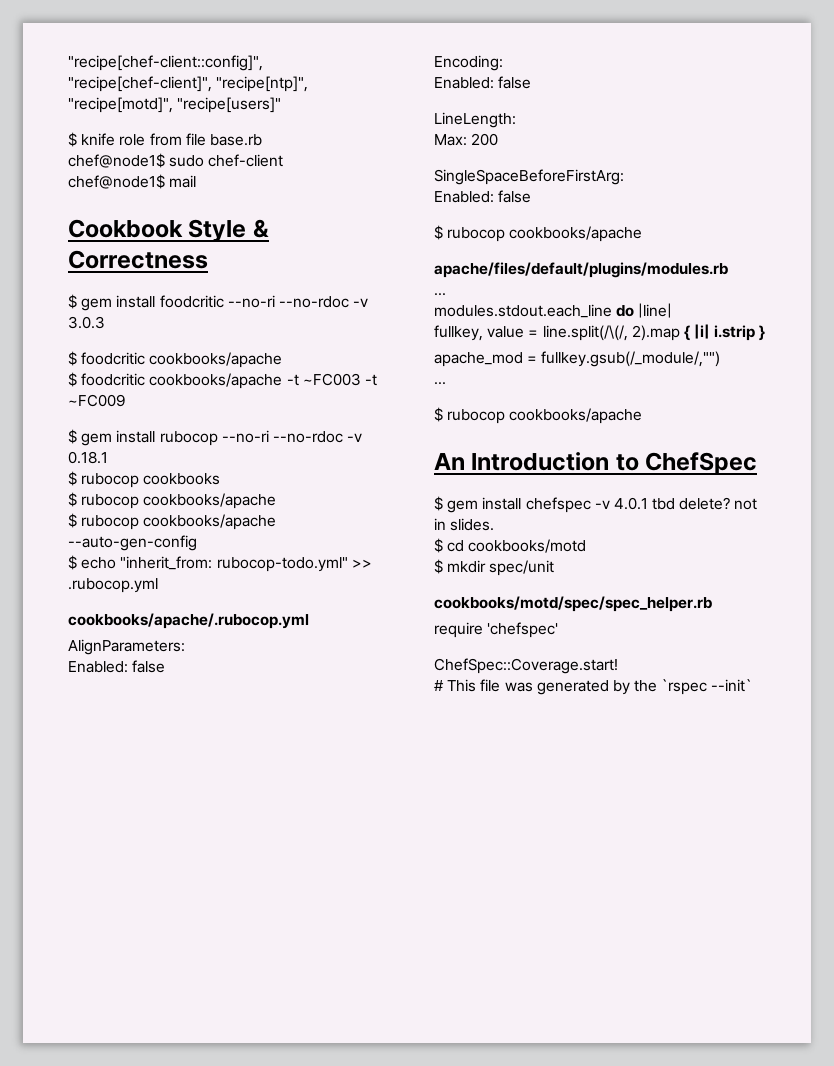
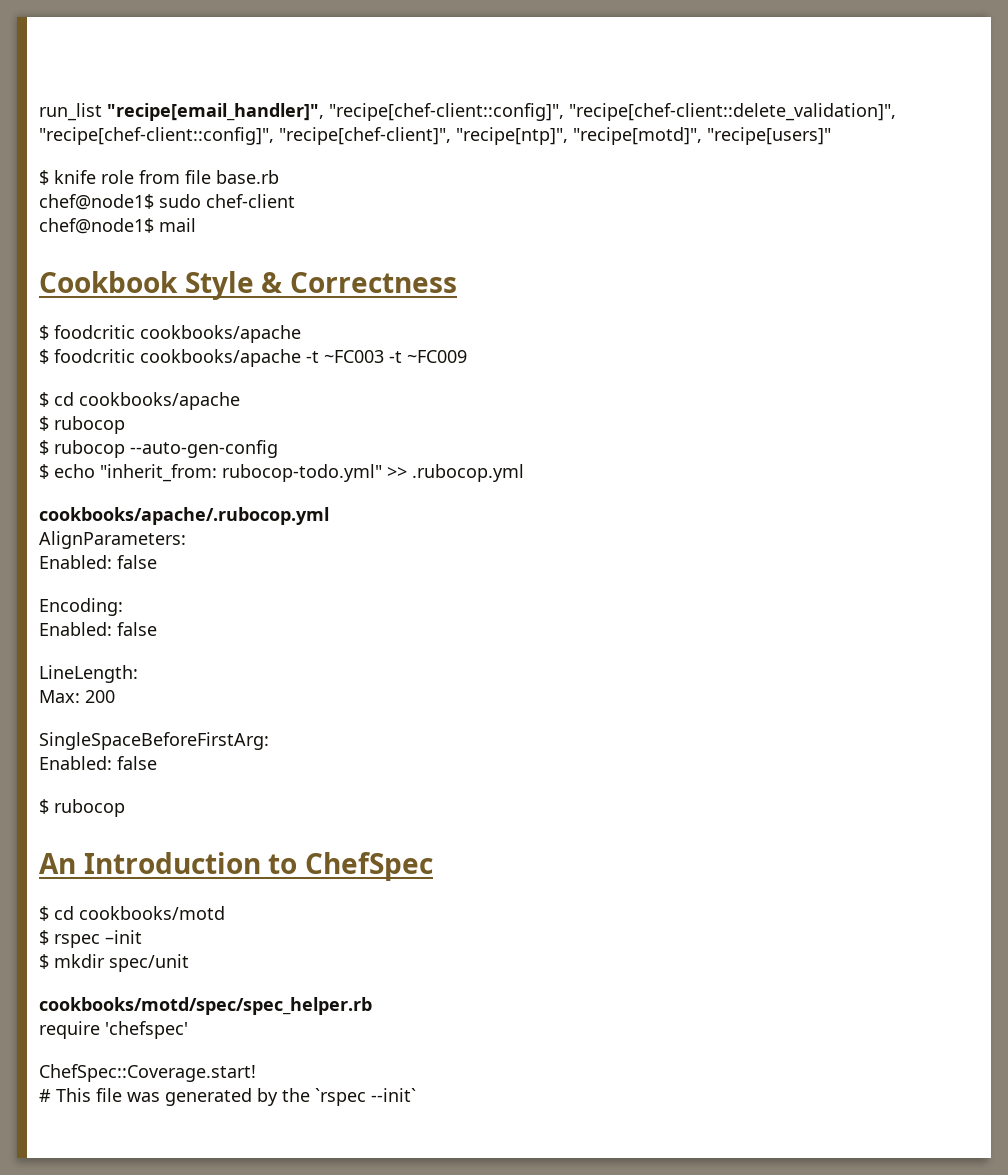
(68, 63) none -> [39,103,896,121] run_list "recipe[email_handler]", "recipe[chef-client::config]", "recipe[chef-client::delete_validation]",
[68,294,369,311] [68,316,105,329] // $ gem install foodcritic --no-ri --no-rdoc -v 3.0.3 -> (457, 282) none
[81,430,363,446] [68,451,108,464] [68,471,221,488] [68,492,140,509] gem install rubocop --no-ri --no-rdoc -v 0.18.1 // $ rubocop cookbooks // $ rubocop -> [54,392,74,406] cd
[143,514,277,530] cookbooks/apache -> [39,440,125,458] // $ rubocop
[509,226,643,242] [434,262,728,278] [434,293,446,296] [434,303,673,318] [434,324,766,341] [434,351,721,367] [434,382,446,385] [434,407,643,424] cookbooks/apache // apache/files/default/plugins/modules.rb // ... // modules.stdout.each_line do |line| // fullkey, value = line.split(/\(/, 2).map { |i| i.strip } // apache_mod = fullkey.gsub(/_module/,"") // ... // $ rubocop cookbooks/apache -> (125, 808) none
[447,497,758,513] [434,518,495,531] [434,538,587,553] gem install chefspec -v 4.0.1 tbd delete? not in slides. // $ cd cookbooks/motd -> [54,906,225,920] [39,930,142,948] cd cookbooks/motd // $ rspec –init

